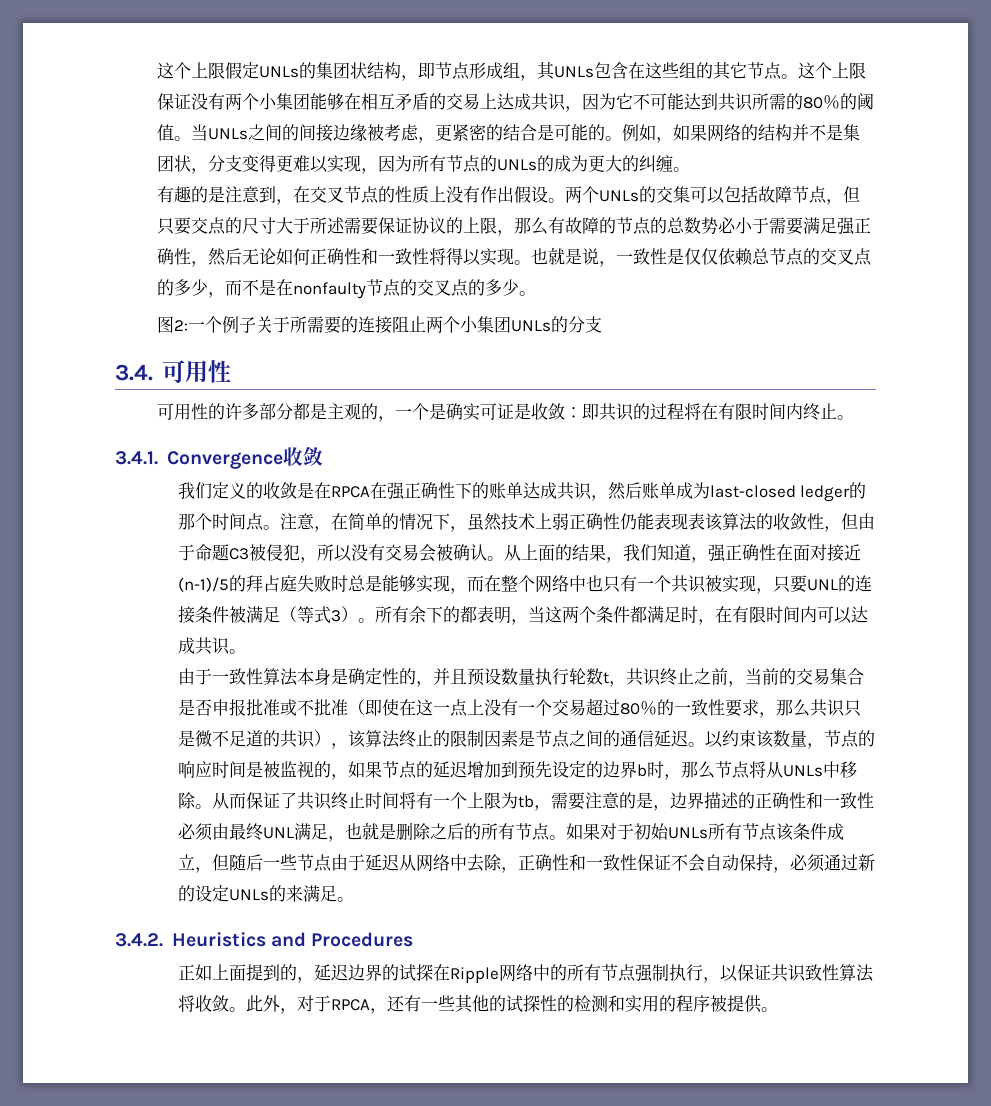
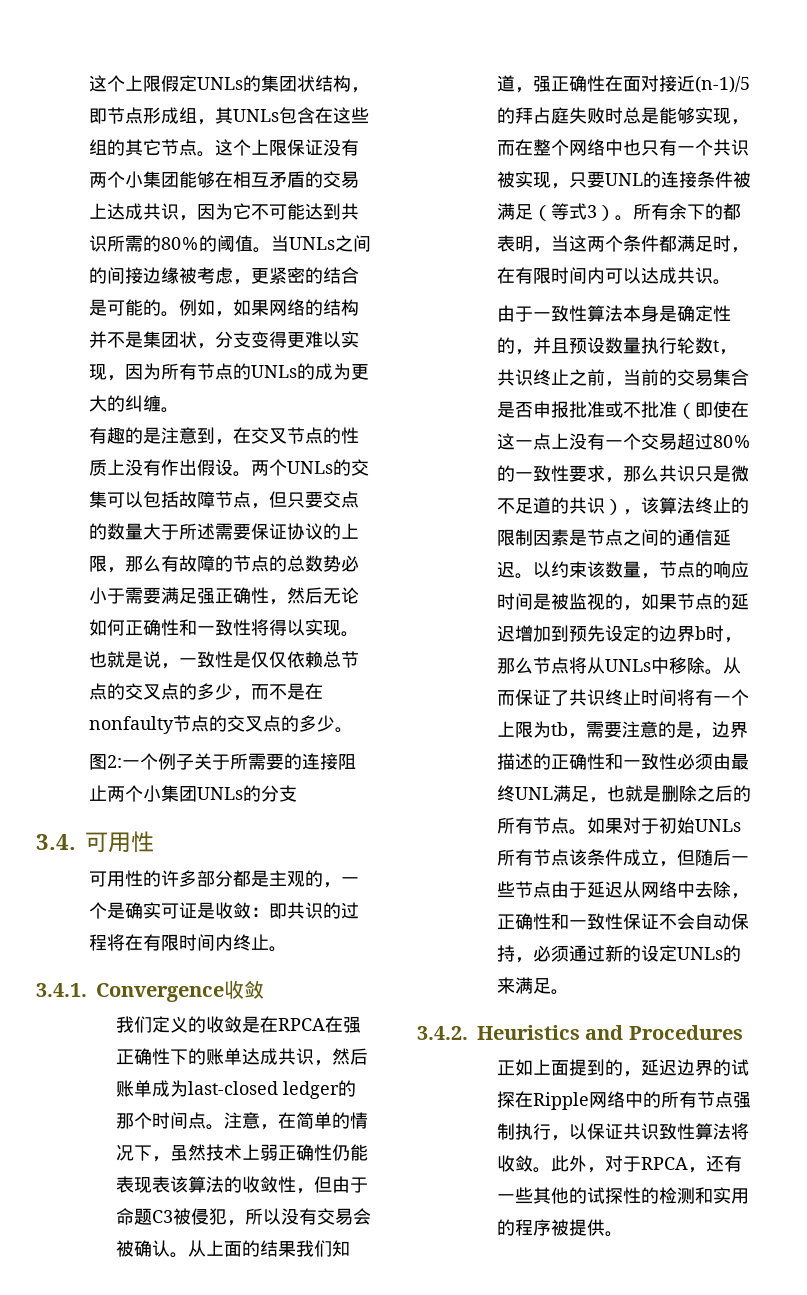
[241,217,276,234] 尺寸 -> [107,523,144,540] 数量
[605,557,623,563] ， -> (296, 1249) none

